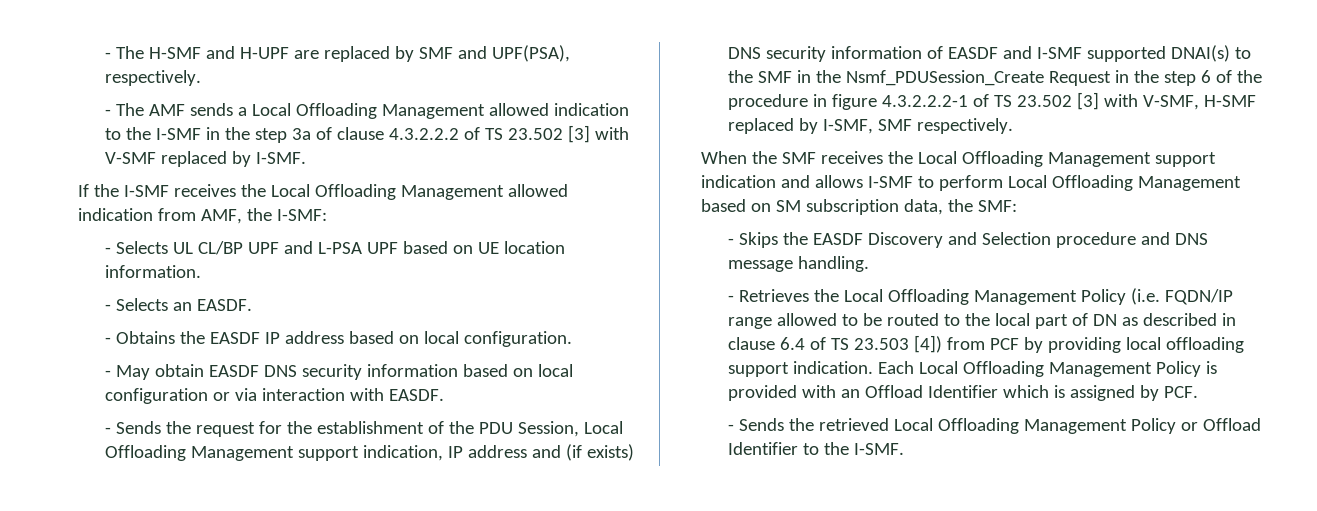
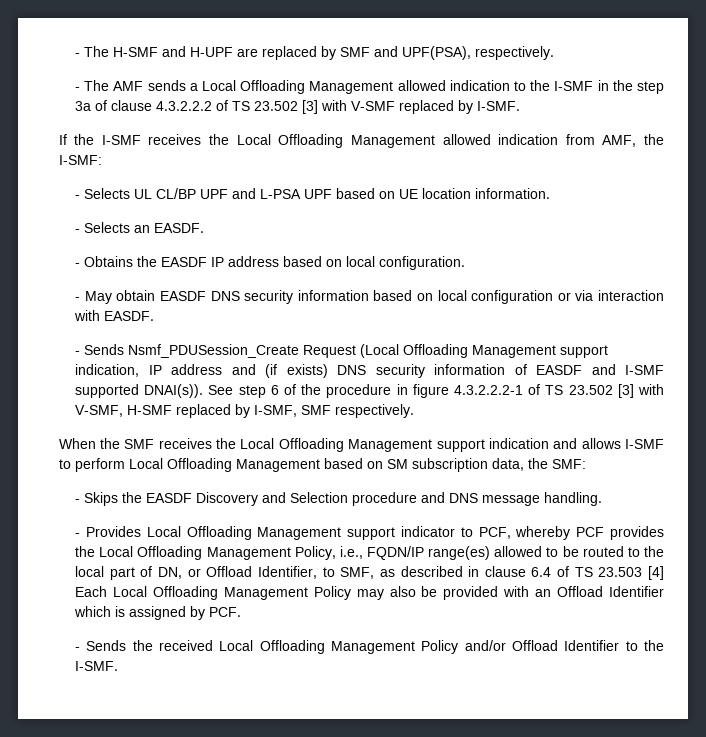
[165,421,623,437] the request for the establishment of the PDU Session, Local -> [128,344,400,358] Nsmf_PDUSession_Create Request (Local
[1170,45,1251,62] [727,70,1159,86] DNAI(s) to the SMF in the Nsmf_PDUSession_Create Request in the -> [144,384,234,398] DNAI(s)). See
[738,288,1233,305] [727,317,772,329] Retrieves the Local Offloading Management Policy (i.e. FQDN/IP range -> [85,526,665,540] [75,546,491,560] Provides Local Offloading Management support indicator to PCF, whereby PCF provides the Local Offloading Management Policy, i.e., FQDN/IP range(es)
[1092,314,1117,326] DN -> [158,566,375,579] DN, or Offload Identifier, to SMF,
[913,335,1244,353] [727,361,873,377] [4]) from PCF by providing local offloading support indication. -> [647,566,664,580] [4]
[1205,361,1217,374] is -> [356,586,438,600] may also be
[818,418,1198,434] retrieved Local Offloading Management Policy or -> [159,640,506,654] received Local Offloading Management Policy and/or

